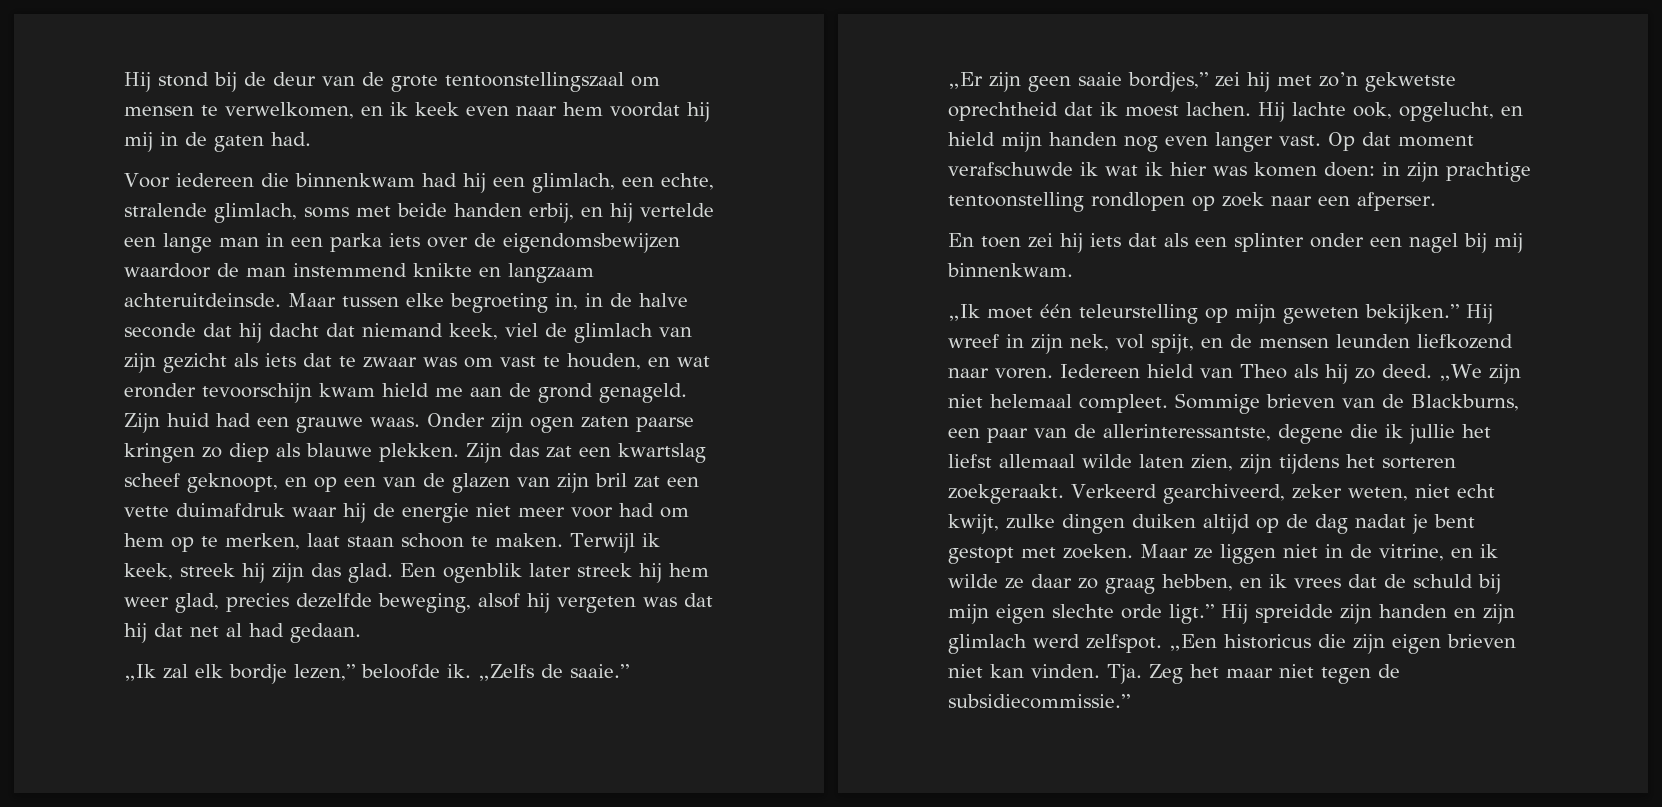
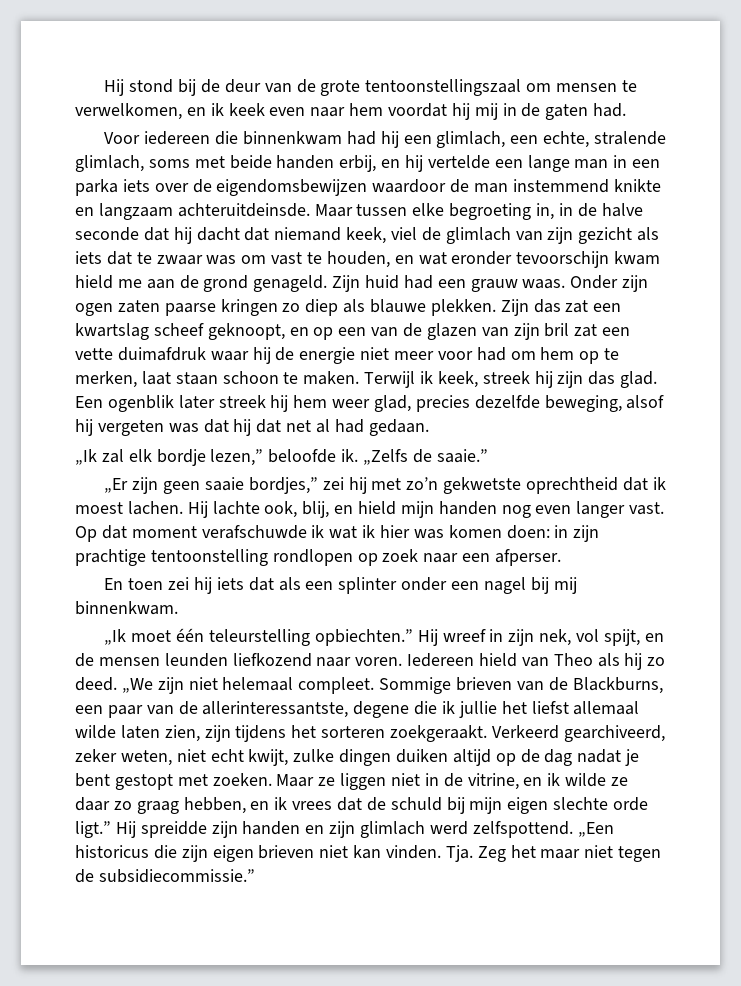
[296,417,363,433] grauwe -> [470,279,518,292] grauw
[1399,102,1494,122] opgelucht, -> [302,501,330,518] blij,
[1205,304,1459,324] op mijn geweten bekijken.” -> [314,629,413,646] opbiechten.”
[1086,634,1162,653] zelfspot. -> [472,821,573,838] zelfspottend.

